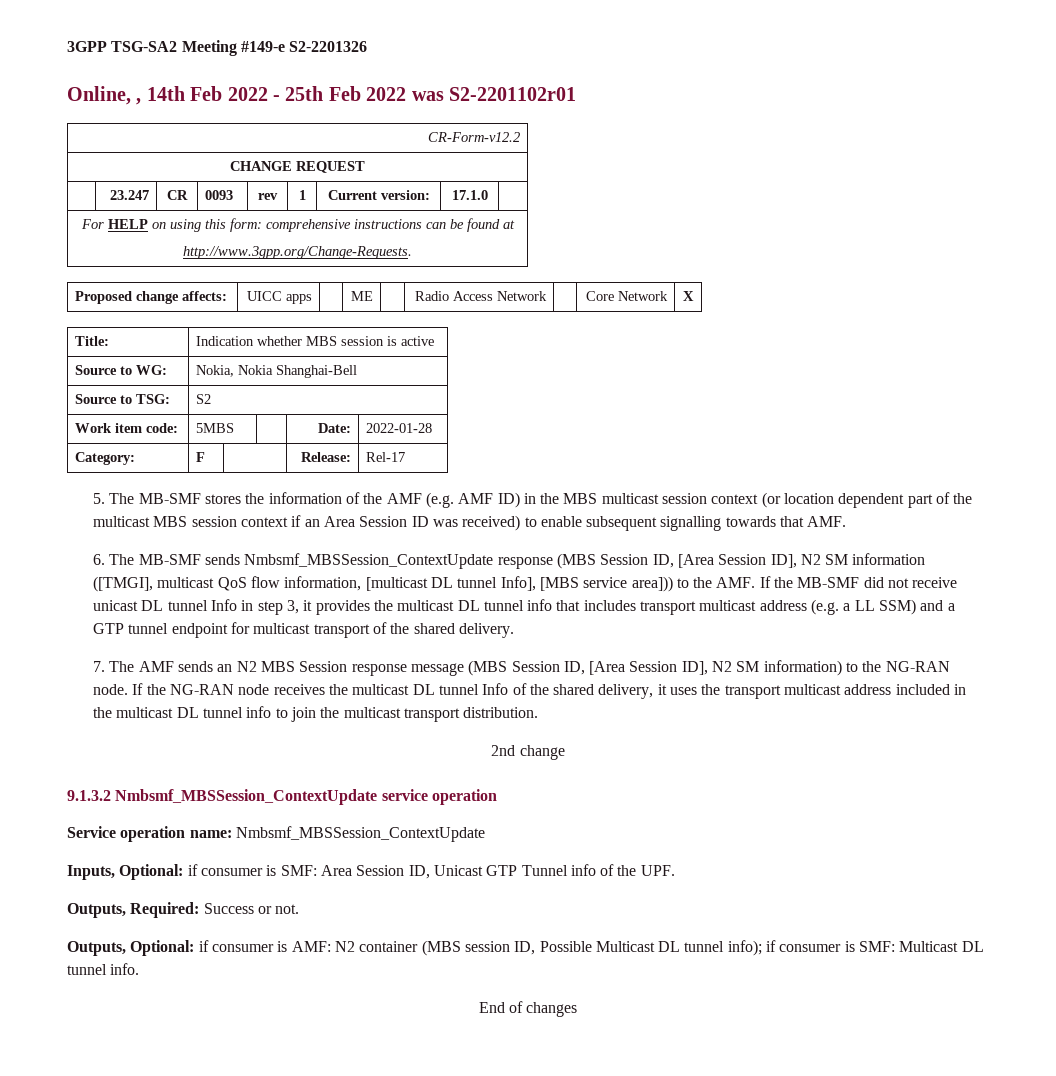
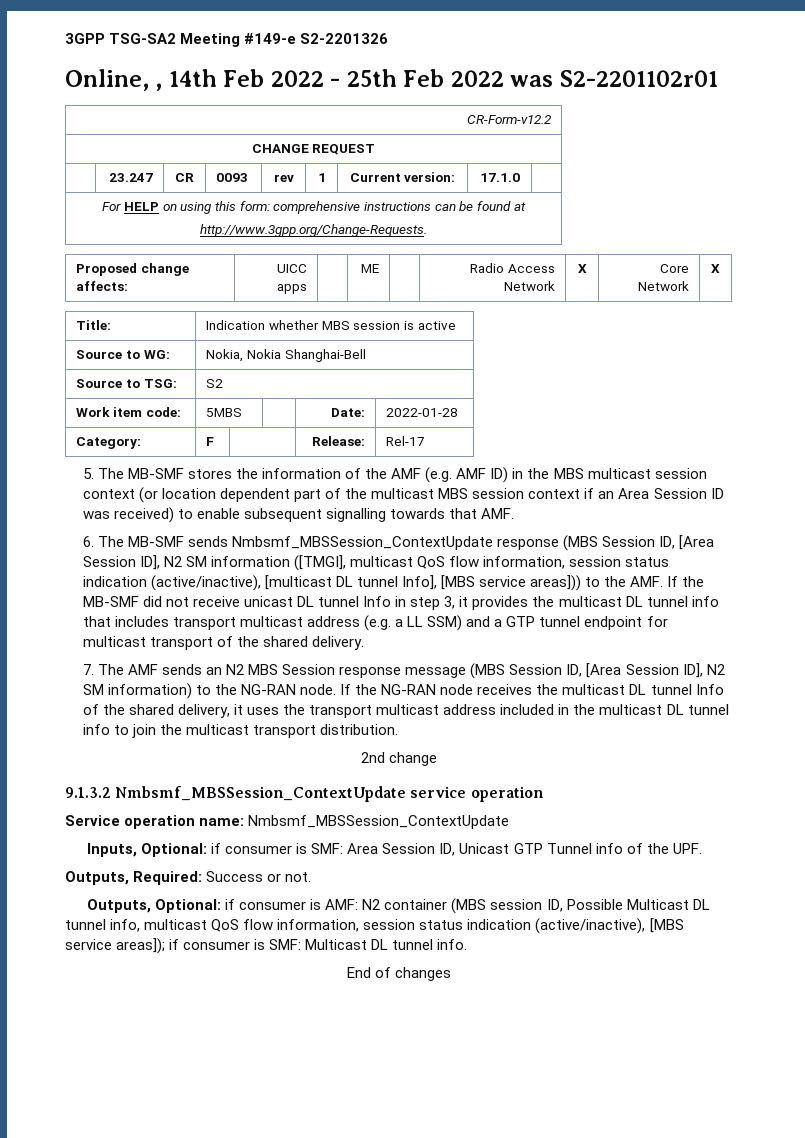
(548, 296) none -> [577,264,587,273] X
(362, 583) none -> [569,556,670,567] [82,575,261,591] session status indication (active/inactive),
[631,576,673,592] area])) -> [530,575,582,591] areas]))
[727,940,762,956] info); -> [110,918,684,934] [65,938,166,954] info, multicast QoS flow information, session status indication (active/inactive), [MBS service areas]);

